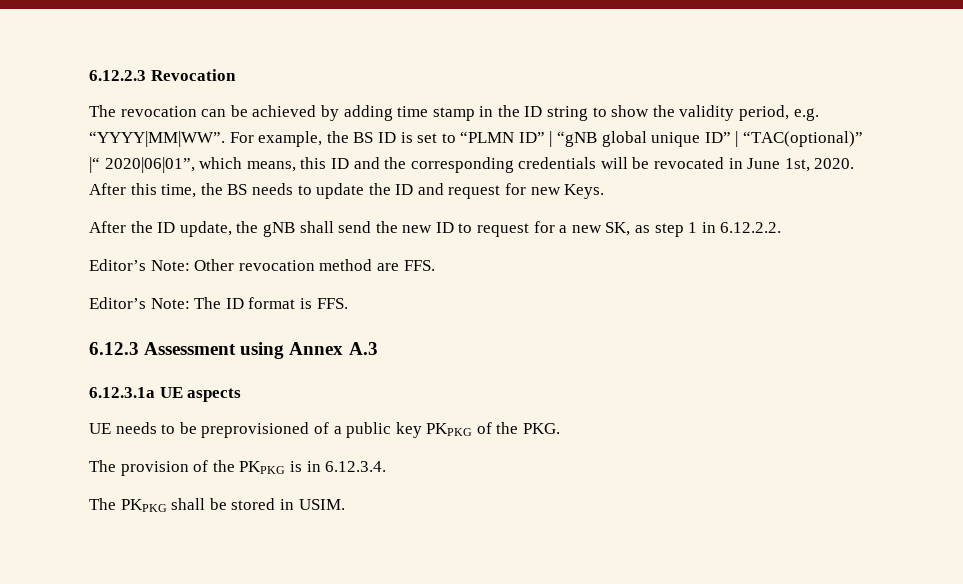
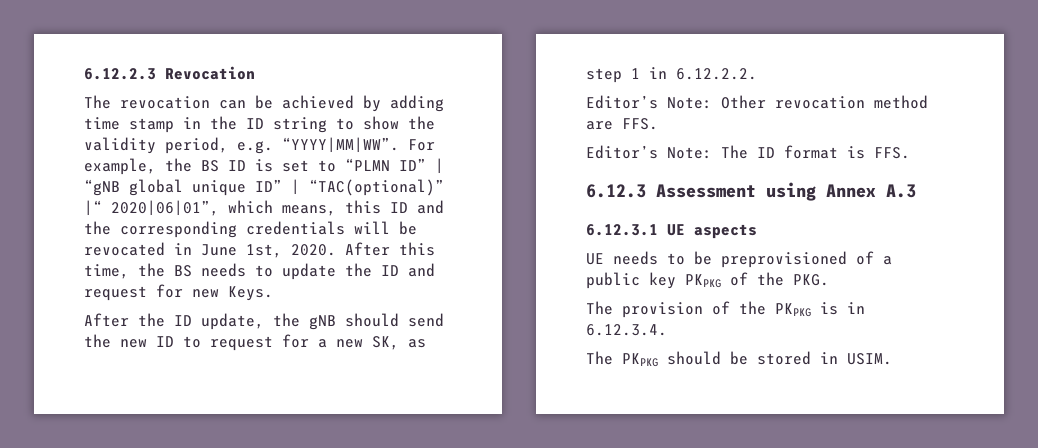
[299,221,334,233] shall -> [345,313,399,327] should
[89,387,155,398] 6.12.3.1a -> [586,224,658,236] 6.12.3.1
[171,498,206,510] shall -> [667,351,721,365] should

